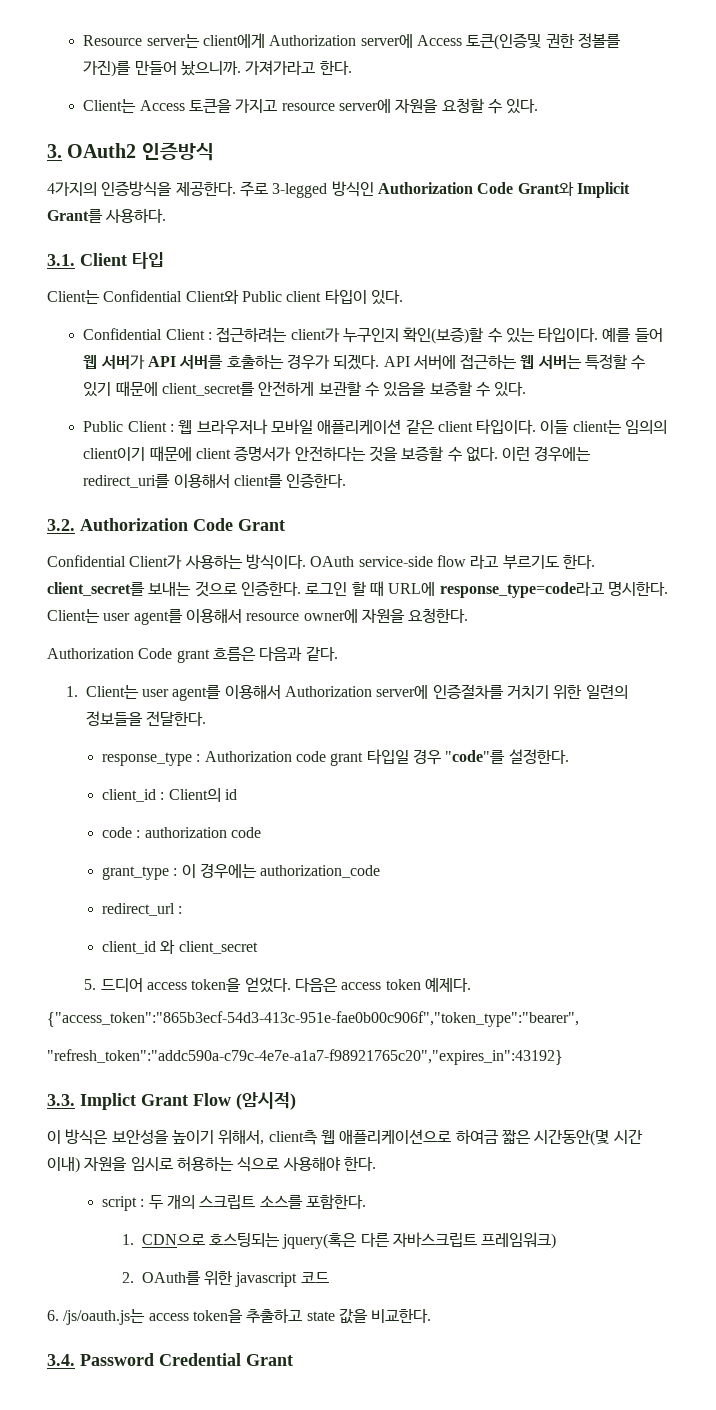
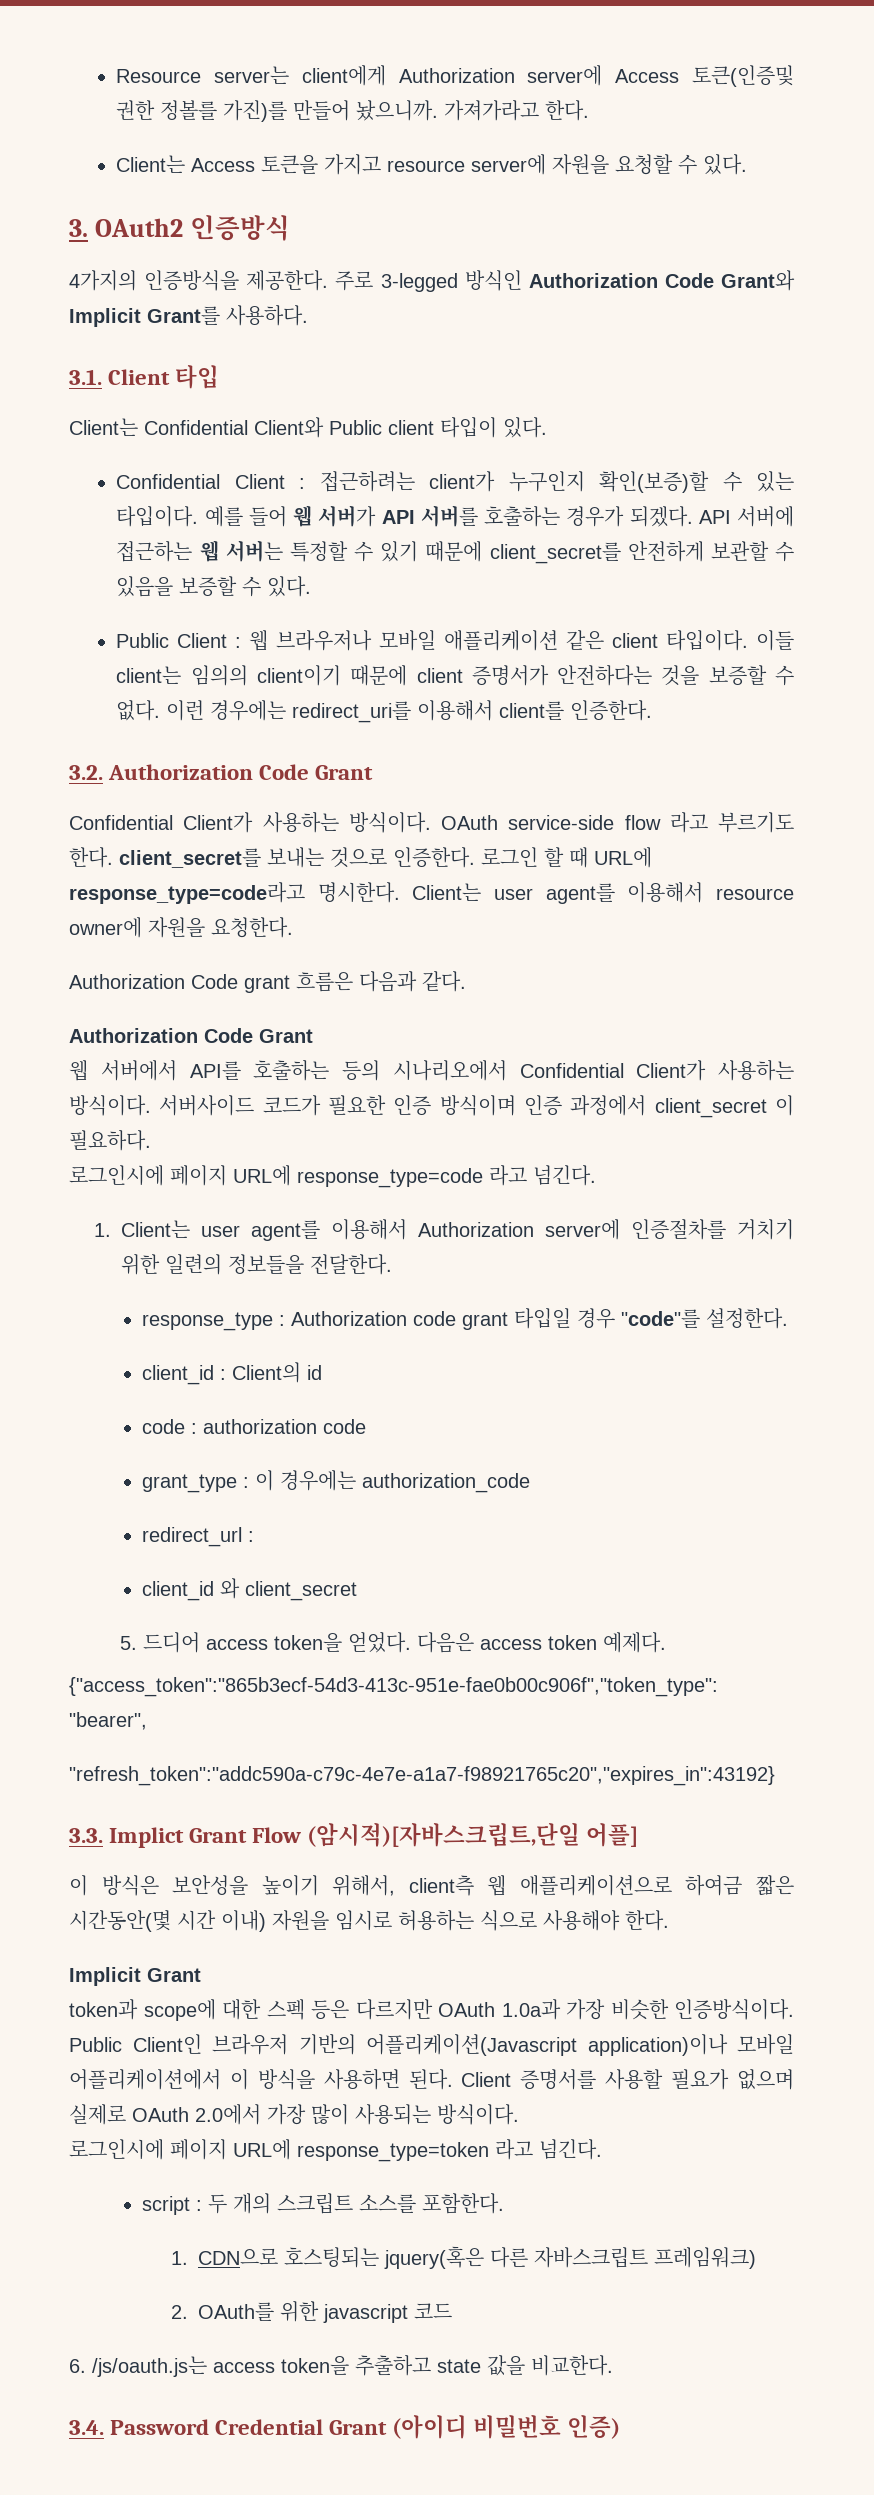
(338, 653) none -> [69,1028,313,1043] [69,1060,794,1081] [69,1095,794,1118] [69,1130,151,1151] [69,1165,596,1188] // Authorization Code Grant // 웹 서버에서 API를 호출하는 등의 시나리오에서 Confidential Client가 사용하는 방식이다. 서버사이드 코드가 필요한 인증 방식이며 인증 과정에서 client_secret 이 필요하다. // 로그인시에 페이지 URL에 response_type=code 라고 넘긴다.
[236,1092,296,1110] (암시적) -> [307,1823,639,1847] (암시적)[자바스크립트,단일 어플]
(376, 1163) none -> [69,1967,201,1986] [69,1999,794,2021] [69,2034,794,2056] [69,2069,795,2090] [69,2104,519,2125] [69,2139,602,2162] // Implicit Grant // token과 scope에 대한 스펙 등은 다르지만 OAuth 1.0a과 가장 비슷한 인증방식이다. Public Client인 브라우저 기반의 어플리케이션(Javascript application)이나 모바일 어플리케이션에서 이 방식을 사용하면 된다. Client 증명서를 사용할 필요가 없으며 실제로 OAuth 2.0에서 가장 많이 사용되는 방식이다. // 로그인시에 페이지 URL에 response_type=token 라고 넘긴다.
(293, 1360) none -> [392,2415,621,2439] (아이디 비밀번호 인증)

